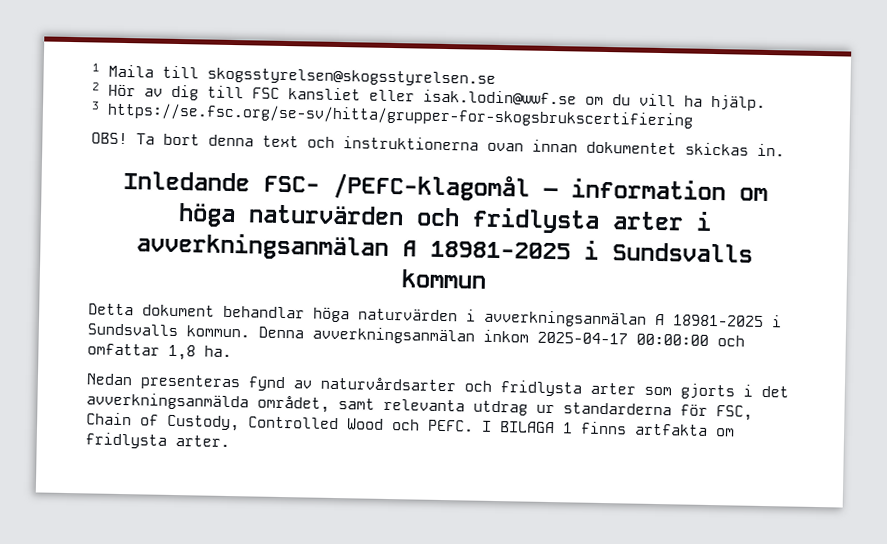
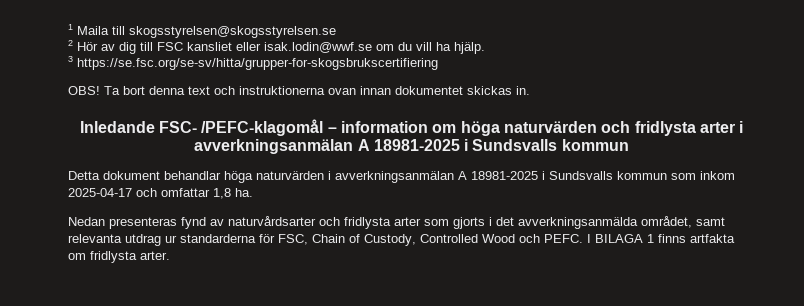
[186,325,475,345] kommun. Denna avverkningsanmälan -> [617,171,696,180] kommun som
[636,333,709,346] 00:00:00 -> (132, 192) none

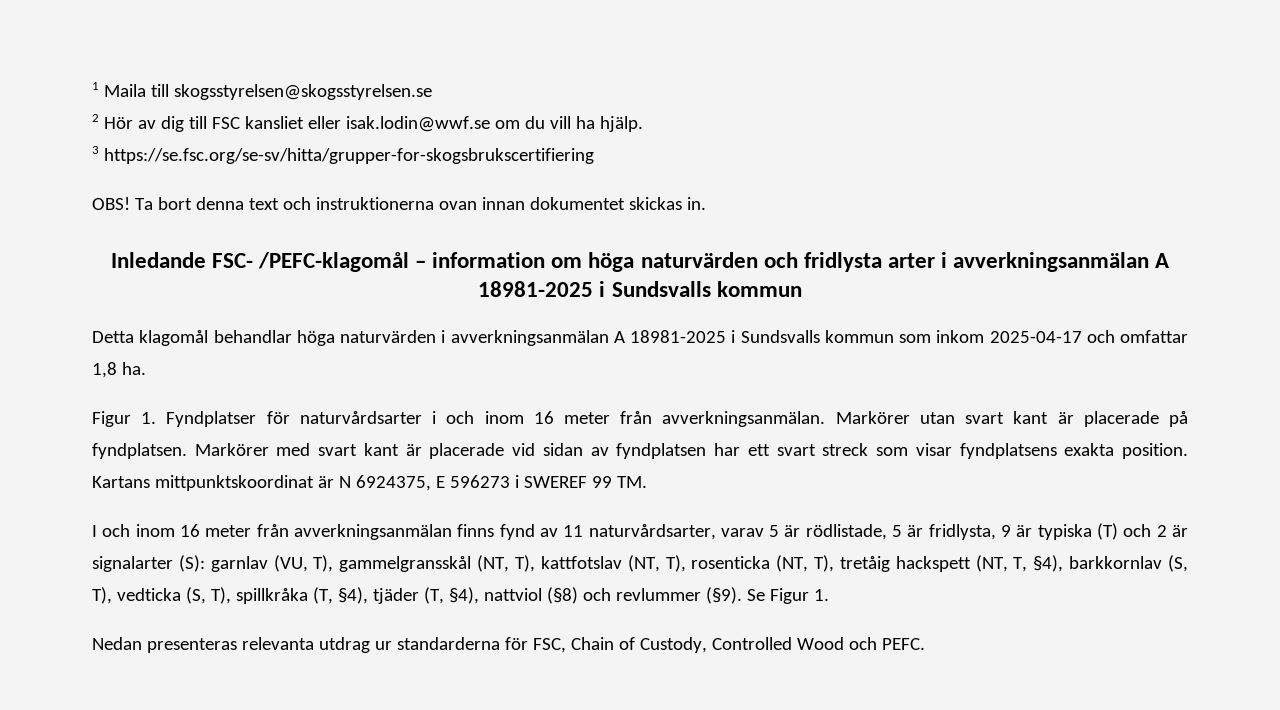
[103,171,160,180] dokument -> [139,330,209,346] klagomål
[68,216,725,229] Nedan presenteras fynd av naturvårdsarter och fridlysta arter som gjorts i det avverkningsanmälda området, samt -> [92,411,1188,427] [92,443,1188,459] [92,475,647,491] [92,523,1189,540] [92,555,1189,572] [92,587,829,604] [92,637,237,653] Figur 1. Fyndplatser för naturvårdsarter i och inom 16 meter från avverkningsanmälan. Markörer utan svart kant är placerade på fyndplatsen. Markörer med svart kant är placerade vid sidan av fyndplatsen har ett svart streck som visar fyndplatsens exakta position. Kartans mittpunktskoordinat är N 6924375, E 596273 i SWEREF 99 TM. // I och inom 16 meter från avverkningsanmälan finns fynd av 11 naturvårdsarter, varav 5 är rödlistade, 5 är fridlysta, 9 är typiska (T) och 2 är signalarter (S): garnlav (VU, T), gammelgransskål (NT, T), kattfotslav (NT, T), rosenticka (NT, T), tretåig hackspett (NT, T, §4), barkkornlav (S, T), vedticka (S, T), spillkråka (T, §4), tjäder (T, §4), nattviol (§8) och revlummer (§9). Se Figur 1. // Nedan presenteras
[587,234,735,243] [68,251,170,263] I BILAGA 1 finns artfakta om fridlysta arter. -> (925, 644) none

